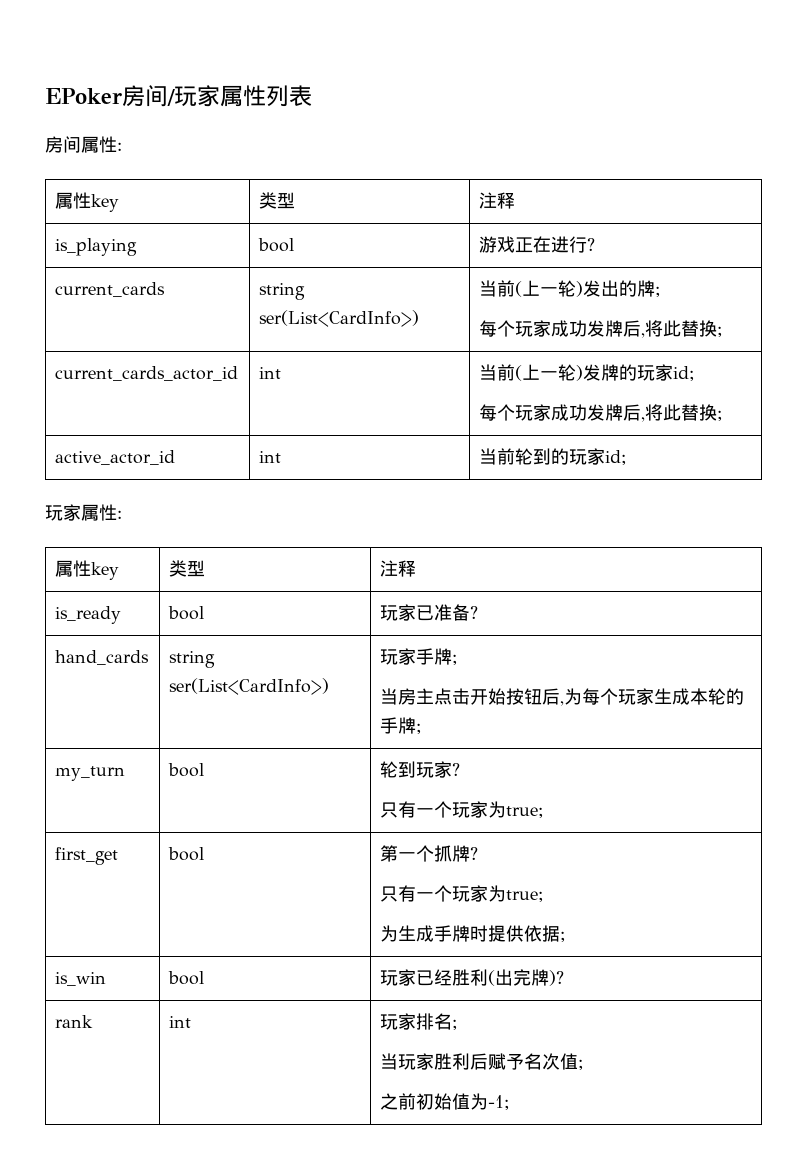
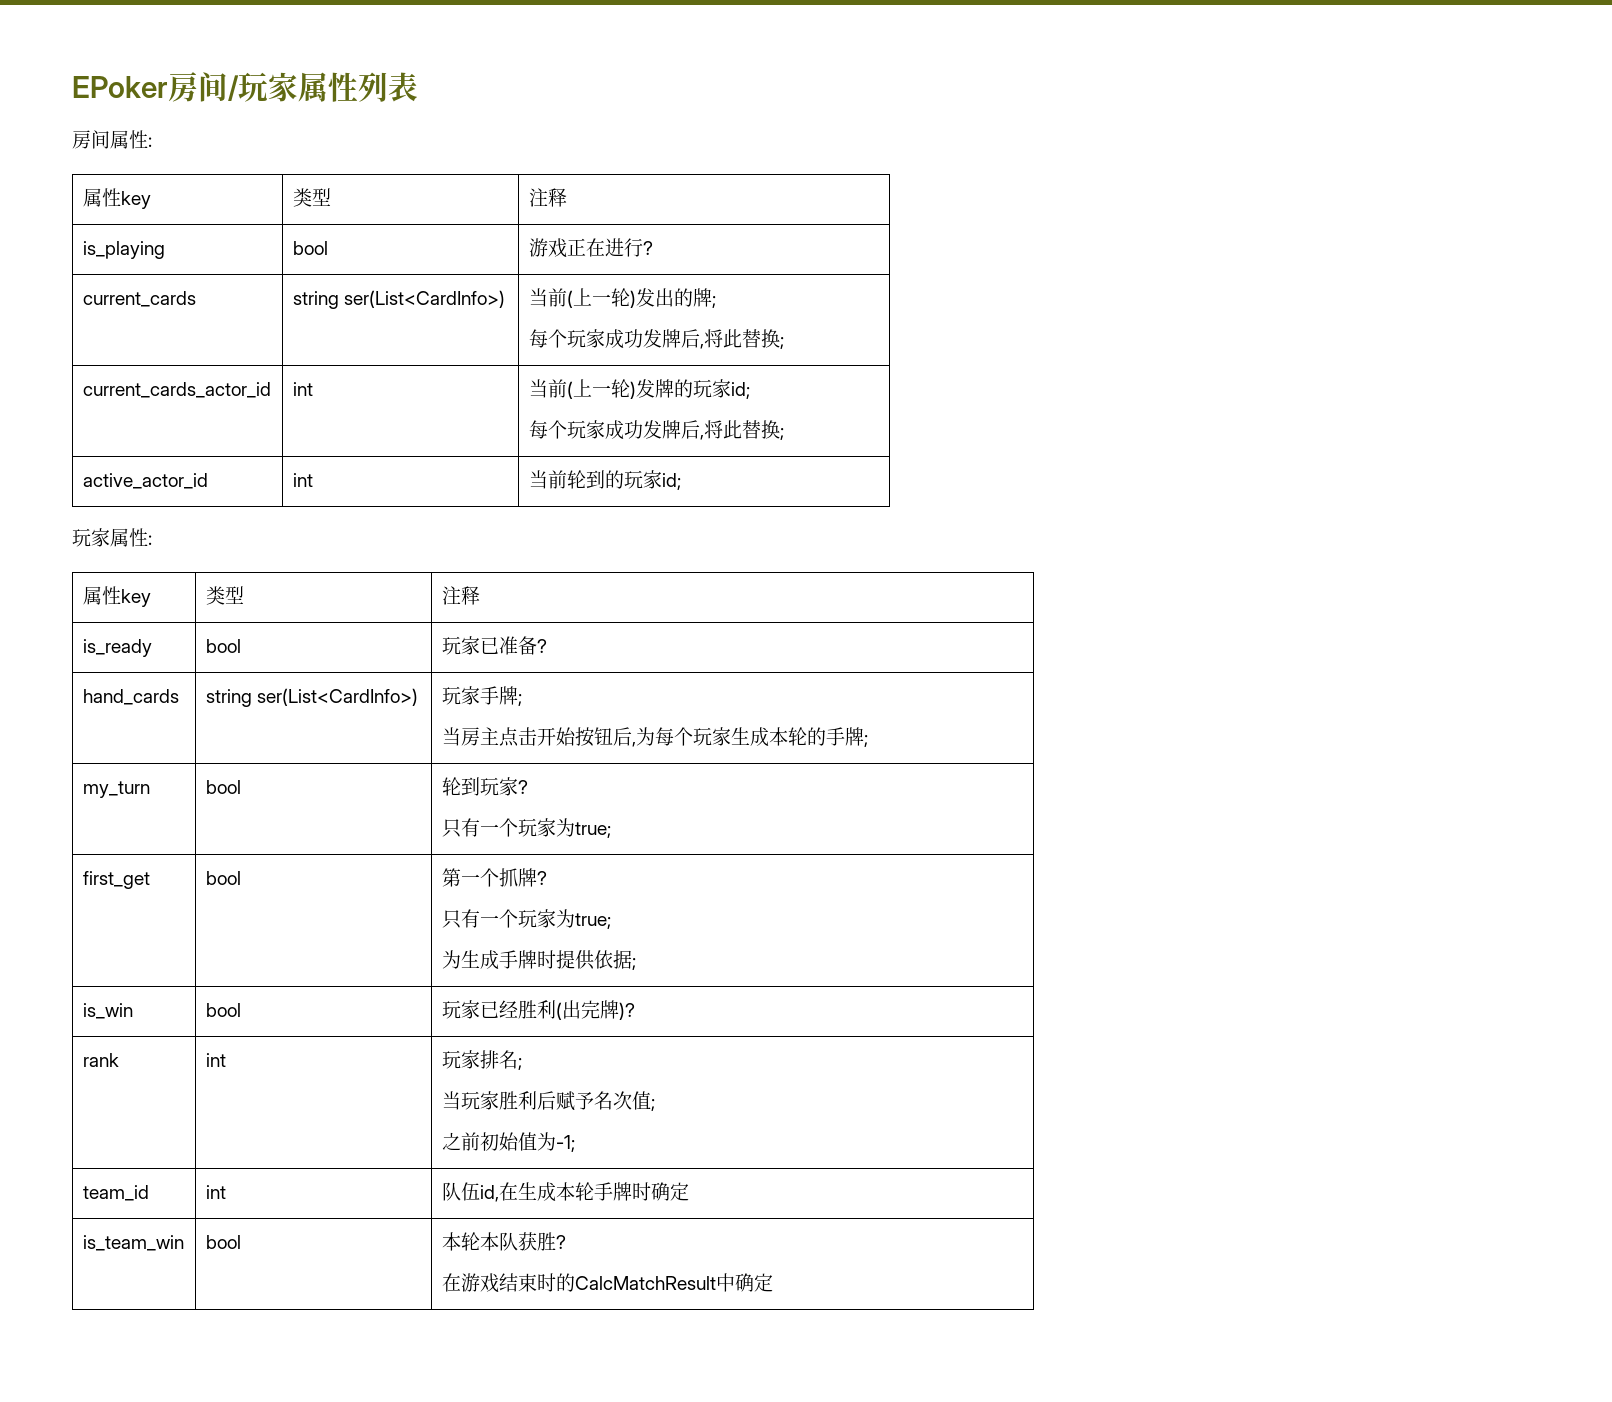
(511, 1102) none -> [82,1185,149,1201] [205,1185,226,1199] [441,1182,689,1202] [82,1235,184,1251] [205,1235,241,1249] [441,1232,566,1251] [441,1273,773,1293] // team_id | int | 队伍id,在生成本轮手牌时确定 // is_team_win | bool | 本轮本队获胜? // 在游戏结束时的CalcMatchResult中确定

